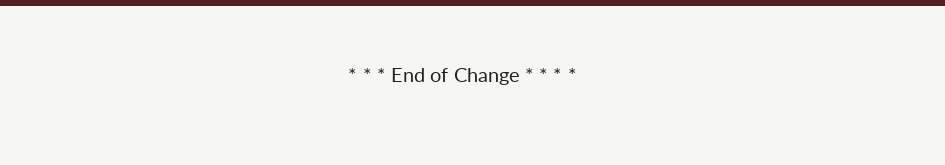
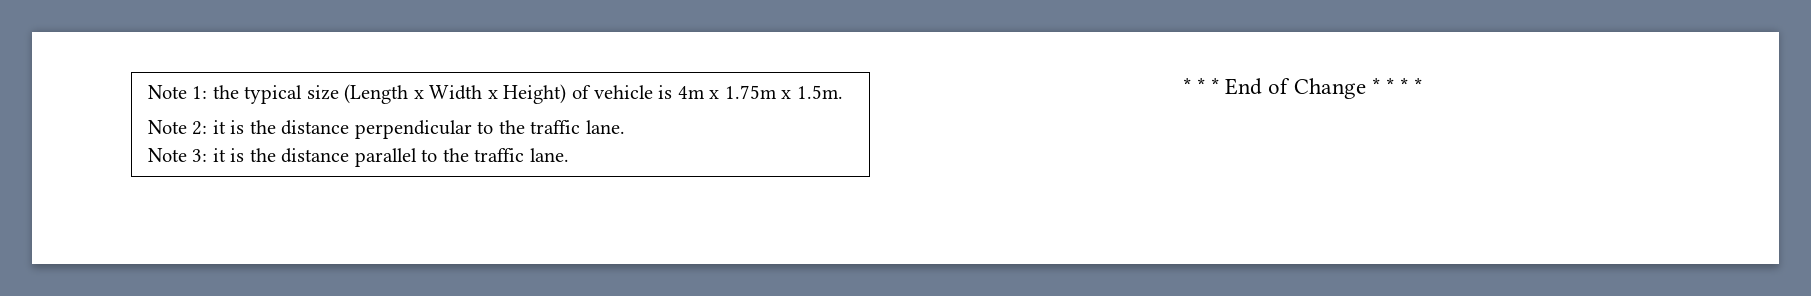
(348, 75) none -> [147,84,843,104] [147,120,625,139] [147,148,569,167] Note 1: the typical size (Length x Width x Height) of vehicle is 4m x 1.75m x 1.5m. // Note 2: it is the distance perpendicular to the traffic lane. // Note 3: it is the distance parallel to the traffic lane. //

